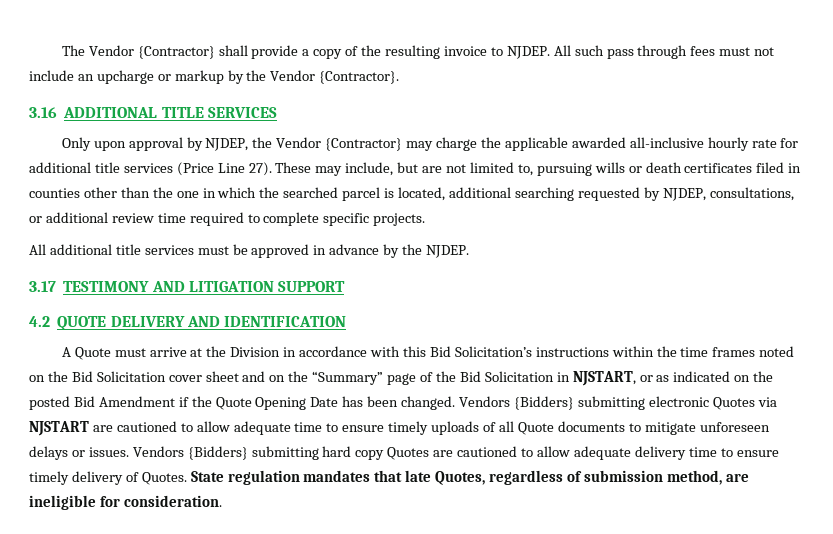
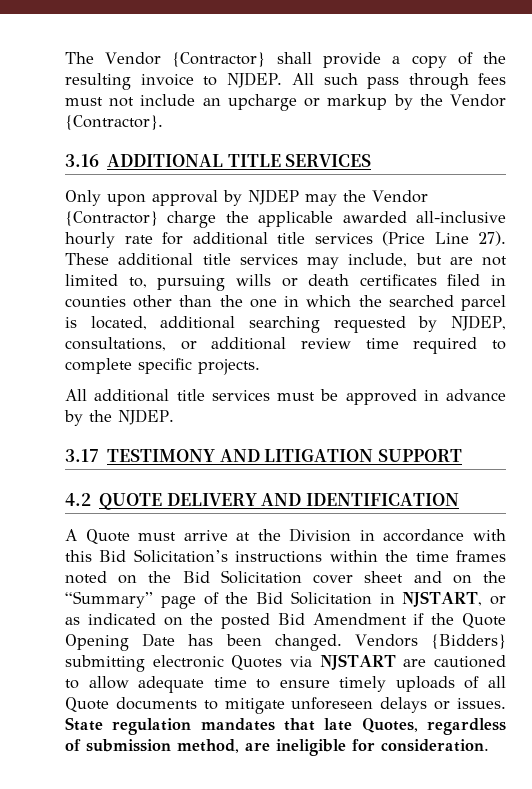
[205,138,249,151] NJDEP, -> [248,189,337,206] NJDEP may
[406,141,434,151] may -> (158, 218) none
(312, 167) none -> [118,253,298,266] additional title services
[132,446,779,460] [29,471,187,485] Vendors {Bidders} submitting hard copy Quotes are cautioned to allow adequate delivery time to ensure timely delivery of Quotes. -> (506, 703) none

